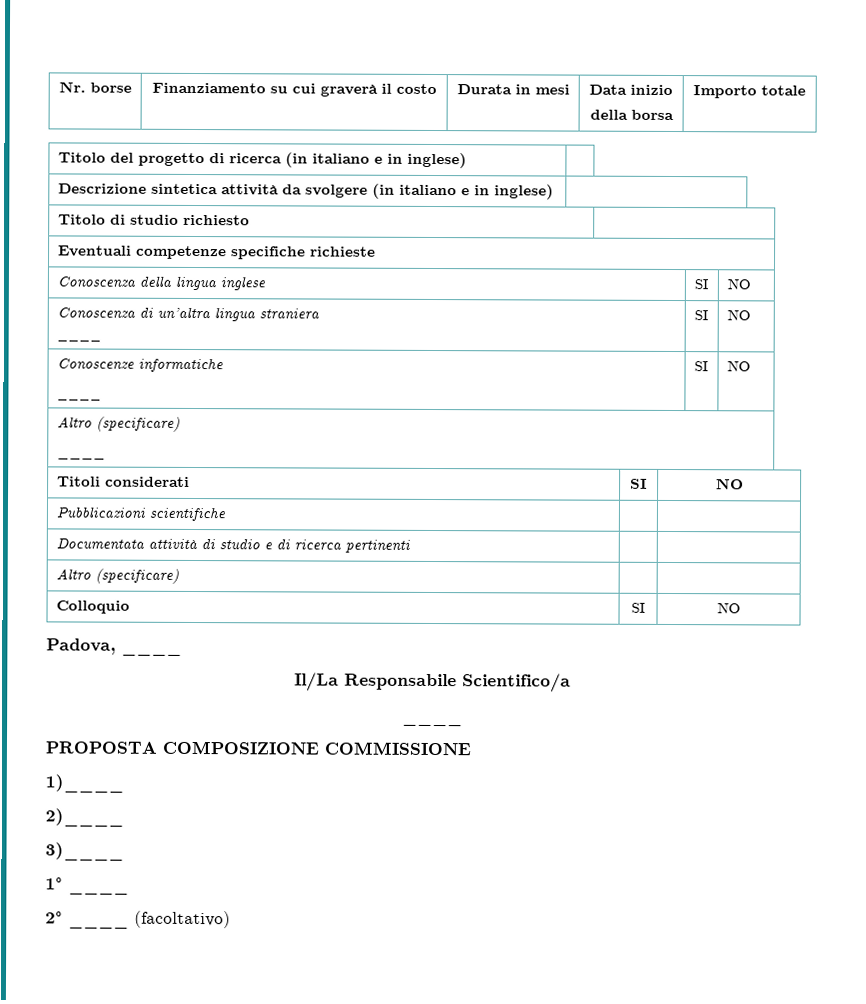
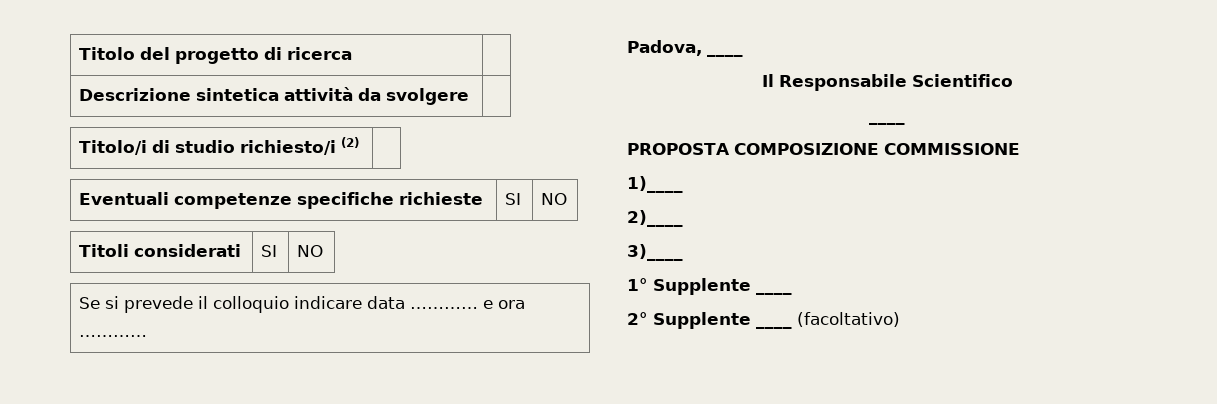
[58,81,132,93] [151,82,437,97] [456,84,570,95] [589,84,673,96] [589,109,674,121] [693,85,806,99] Nr. borse | Finanziamento su cui graverà il costo | Durata in mesi | Data inizio // della borsa | Importo totale // -> (79, 53) none
[284,152,467,169] (in italiano e in inglese) -> (353, 53) none
[371,183,554,200] [57,214,250,226] [57,245,376,260] [56,275,266,291] [693,279,708,290] [726,278,751,290] [56,306,320,322] [56,337,102,342] [693,310,708,321] [726,309,751,321] [56,357,224,373] [56,396,102,401] [693,361,708,372] [726,360,751,372] [56,416,180,432] [56,455,106,460] [56,476,190,487] [630,478,648,489] [715,478,744,490] [55,506,226,522] [55,538,410,553] [55,568,179,584] [55,600,130,614] [631,602,645,613] [716,602,741,614] (in italiano e in inglese) | // Titolo di studio richiesto | // Eventuali competenze specifiche richieste // Conoscenza della lingua inglese | SI | NO // Conoscenza di un’altra lingua straniera // ____ | SI | NO // Conoscenze informatiche // ____ | SI | NO // Altro (specificare) // ____ // Titoli considerati | SI | NO // Pubblicazioni scientifiche | | // Documentata attività di studio e di ricerca pertinenti | | // Altro (specificare) | | // Colloquio | SI | NO -> [79,137,360,155] [79,192,484,209] [505,193,522,205] [541,193,568,205] [79,244,242,257] [261,245,278,257] [297,245,324,257] [79,296,526,313] [79,335,148,337] | // Titolo/i di studio richiesto/i (2) | // Eventuali competenze specifiche richieste | SI | NO // Titoli considerati | SI | NO // Se si prevede il colloquio indicare data ………… e ora …………
[294,672,571,693] Il/La Responsabile Scientifico/a -> [761,74,1013,91] Il Responsabile Scientifico
(63, 883) none -> [653,278,751,295] Supplente
(63, 917) none -> [653,312,751,329] Supplente

